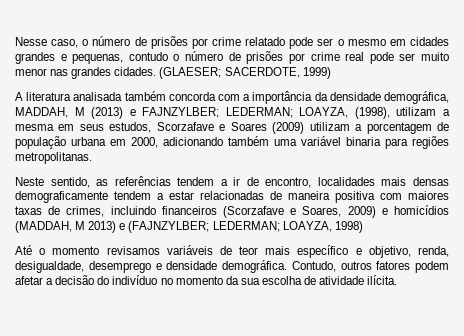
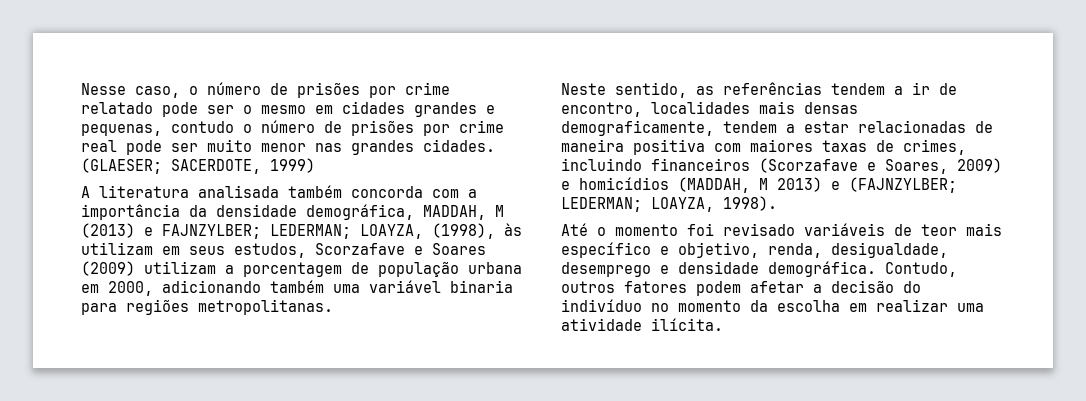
[396,107,450,116] [15,124,54,131] utilizam a mesma -> [504,223,522,236] [81,242,153,255] às utilizam
[15,191,108,203] demograficamente -> [561,120,714,136] demograficamente,
[334,221,363,233] 1998) -> [723,196,777,211] 1998).
[106,246,160,255] revisamos -> [687,223,795,236] foi revisado
[240,276,317,285] sua escolha de -> [777,299,984,312] escolha em realizar uma

